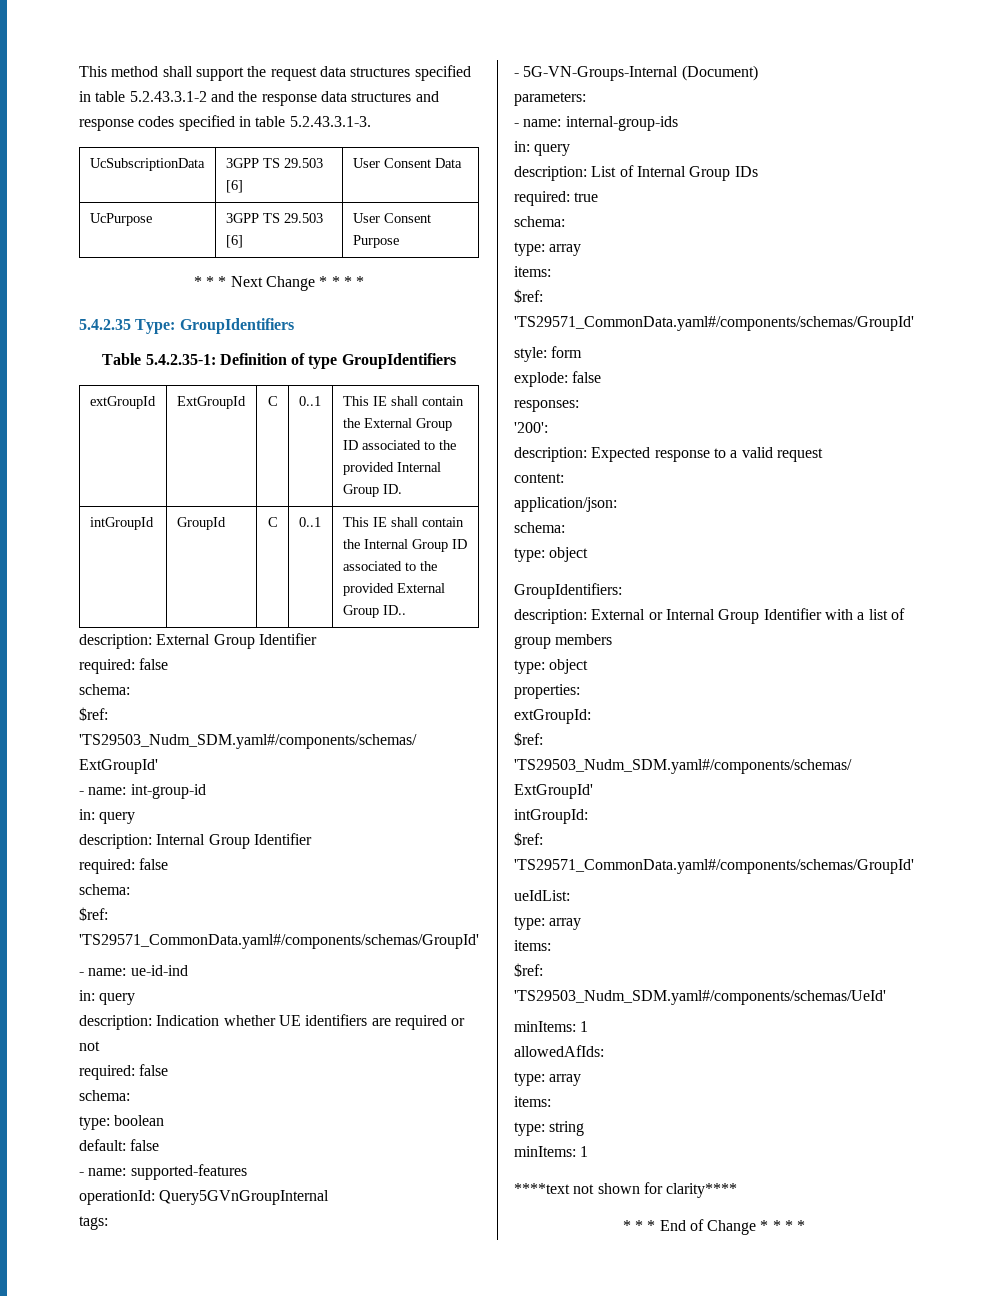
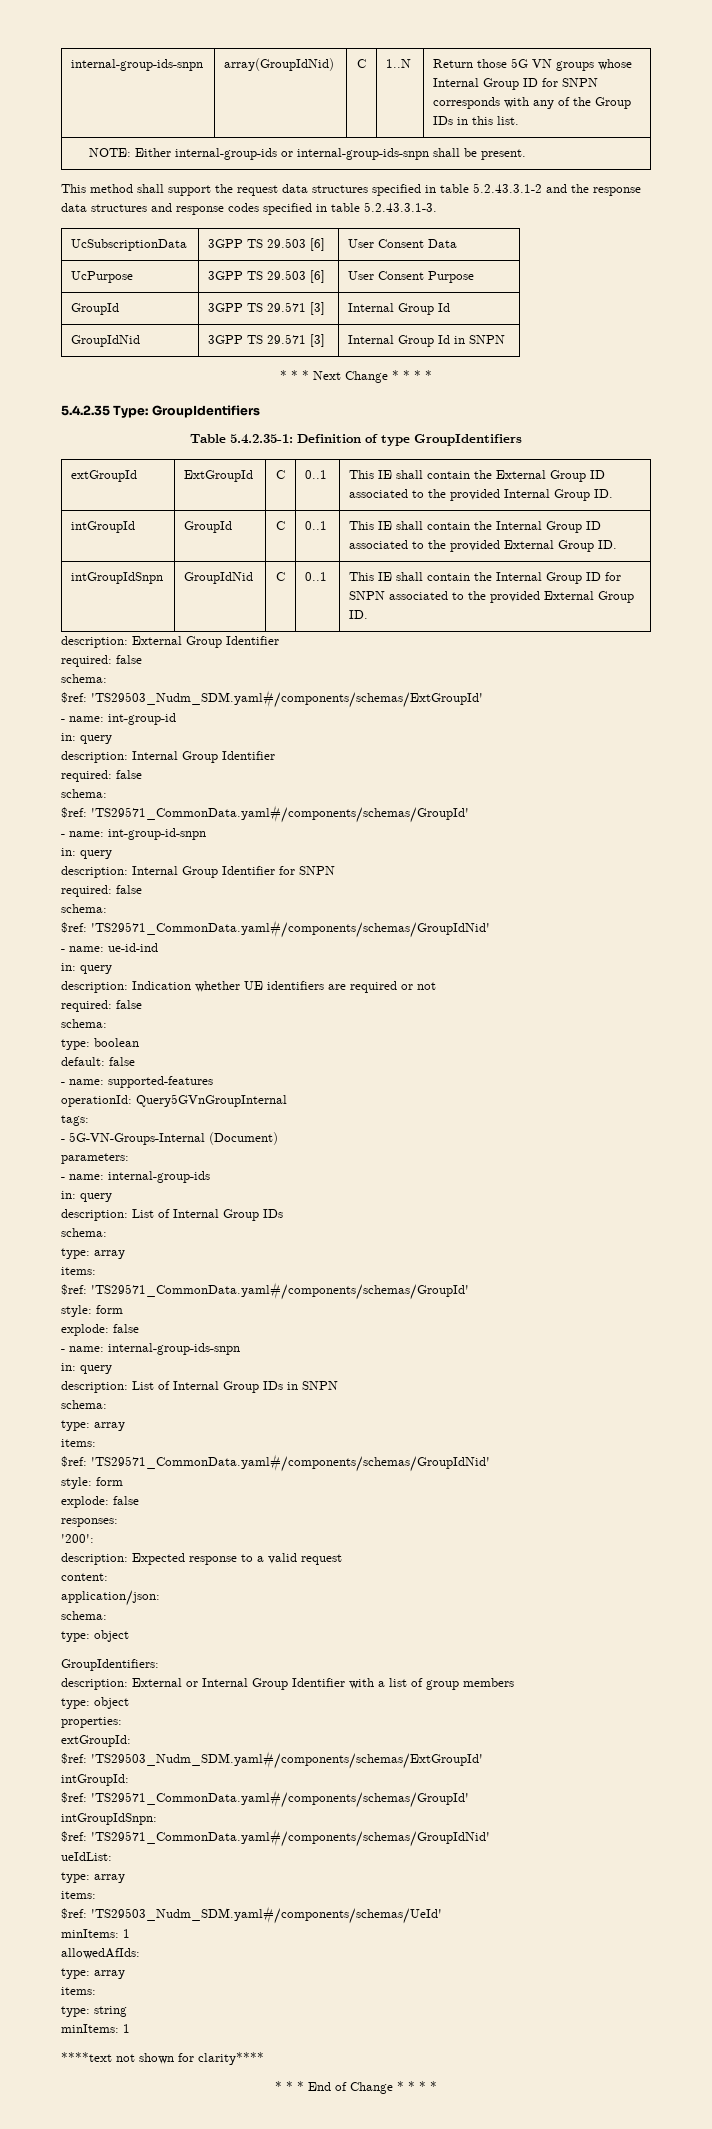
(79, 71) none -> [71,59,204,71] [224,58,335,71] [357,59,366,68] [386,59,412,68] [433,58,633,71] [433,78,599,90] [433,97,632,109] [433,116,520,125] [88,148,526,160] internal-group-ids-snpn | array(GroupIdNid) | C | 1..N | Return those 5G VN groups whose Internal Group ID for SNPN corresponds with any of the Group IDs in this list. // NOTE: Either internal-group-ids or internal-group-ids-snpn shall be present. //
(399, 241) none -> [71,303,120,315] [208,302,326,315] [348,303,451,315] [71,335,141,347] [208,334,326,347] [348,335,506,347] // GroupId | 3GPP TS 29.571 [3] | Internal Group Id // GroupIdNid | 3GPP TS 29.571 [3] | Internal Group Id in SNPN
[382,605,406,615] ID.. -> [598,540,618,549] [71,572,164,584] [184,572,254,584] [276,572,285,581] [305,572,328,581] [349,572,622,584] [349,591,635,603] [349,610,369,619] ID. // intGroupIdSnpn | GroupIdNid | C | 0..1 | This IE shall contain the Internal Group ID for SNPN associated to the provided External Group ID.
(479, 941) none -> [61,828,206,840] [61,848,112,859] [61,866,335,878] [61,885,142,897] [61,904,107,913] [61,920,490,938] // - name: int-group-id-snpn // in: query // description: Internal Group Identifier for SNPN // required: false // schema: // $ref: 'TS29571_CommonData.yaml#/components/schemas/GroupIdNid'
[514,191,599,206] [514,216,565,227] [514,242,582,256] [514,266,551,277] [514,289,543,303] [514,316,914,331] required: true // schema: // type: array // items: // $ref: 'TS29571_CommonData.yaml#/components/schemas/GroupId' -> [61,1228,107,1237] [61,1248,125,1259] [61,1267,96,1275] [61,1282,469,1300] [61,1305,123,1317] [61,1324,139,1336] [61,1343,240,1355] [61,1363,112,1374] [61,1381,338,1393] [61,1400,107,1409] [61,1420,125,1431] [61,1439,96,1447] [61,1454,490,1472] schema: // type: array // items: // $ref: 'TS29571_CommonData.yaml#/components/schemas/GroupId' // style: form // explode: false // - name: internal-group-ids-snpn // in: query // description: List of Internal Group IDs in SNPN // schema: // type: array // items: // $ref: 'TS29571_CommonData.yaml#/components/schemas/GroupIdNid'
(914, 866) none -> [61,1813,157,1825] [61,1829,490,1847] // intGroupIdSnpn: // $ref: 'TS29571_CommonData.yaml#/components/schemas/GroupIdNid'

